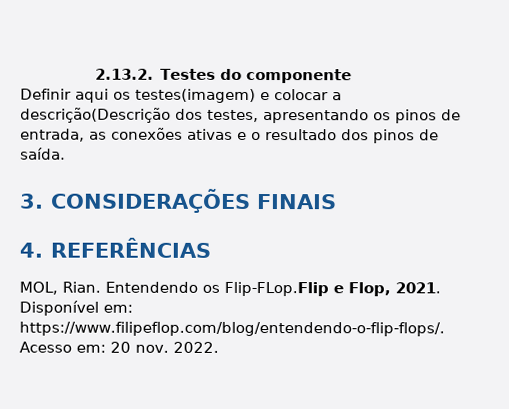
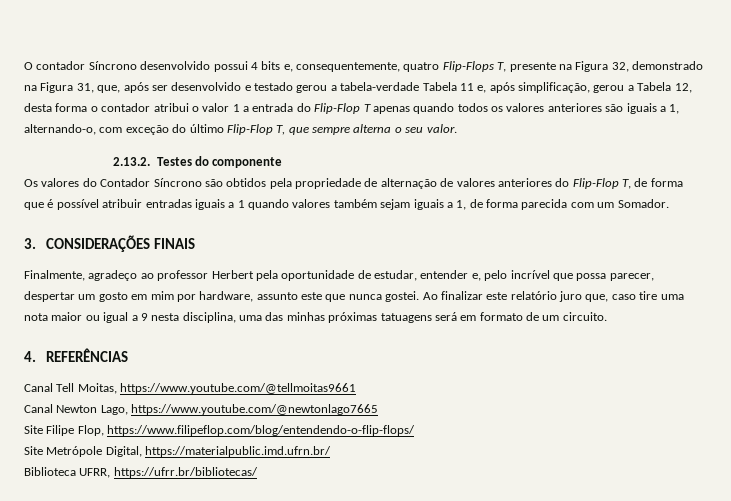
[94,68,353,84] [20,88,342,104] [20,107,461,124] [20,127,439,144] [20,147,66,160] [19,188,337,213] [19,237,211,258] [19,281,441,297] [19,300,133,316] [19,321,445,337] [19,341,219,353] 2.13.2. Testes do componente // Definir aqui os testes(imagem) e colocar a descrição(Descrição dos testes, apresentando os pinos de entrada, as conexões ativas e o resultado dos pinos de saída. // 3. CONSIDERAÇÕES FINAIS // 4. REFERÊNCIAS // MOL, Rian. Entendendo os Flip-FLop.Flip e Flop, 2021. Disponível em: https://www.filipeflop.com/blog/entendendo-o-flip-flops/. Acesso em: 20 nov. 2022. -> [24,61,703,72] [24,82,692,93] [24,103,680,114] [24,124,457,135] [113,156,283,168] [24,178,683,189] [24,199,669,210] [24,235,196,252] [24,270,654,281] [24,291,684,302] [24,312,607,323] [24,348,129,362] [24,383,357,394] [24,404,379,415] [24,425,416,436] [24,446,332,457] [24,467,258,478] O contador Síncrono desenvolvido possui 4 bits e, consequentemente, quatro Flip-Flops T, presente na Figura 32, demonstrado na Figura 31, que, após ser desenvolvido e testado gerou a tabela-verdade Tabela 11 e, após simplificação, gerou a Tabela 12, desta forma o contador atribui o valor 1 a entrada do Flip-Flop T apenas quando todos os valores anteriores são iguais a 1, alternando-o, com exceção do último Flip-Flop T, que sempre alterna o seu valor. // 2.13.2. Testes do componente // Os valores do Contador Síncrono são obtidos pela propriedade de alternação de valores anteriores do Flip-Flop T, de forma que é possível atribuir entradas iguais a 1 quando valores também sejam iguais a 1, de forma parecida com um Somador. // 3. CONSIDERAÇÕES FINAIS // Finalmente, agradeço ao professor Herbert pela oportunidade de estudar, entender e, pelo incrível que possa parecer, despertar um gosto em mim por hardware, assunto este que nunca gostei. Ao finalizar este relatório juro que, caso tire uma nota maior ou igual a 9 nesta disciplina, uma das minhas próximas tatuagens será em formato de um circuito. // 4. REFERÊNCIAS // Canal Tell Moitas, https://www.youtube.com/@tellmoitas9661 // Canal Newton Lago, https://www.youtube.com/@newtonlago7665 // Site Filipe Flop, https://www.filipeflop.com/blog/entendendo-o-flip-flops/ // Site Metrópole Digital, https://materialpublic.imd.ufrn.br/ // Biblioteca UFRR, https://ufrr.br/bibliotecas/

